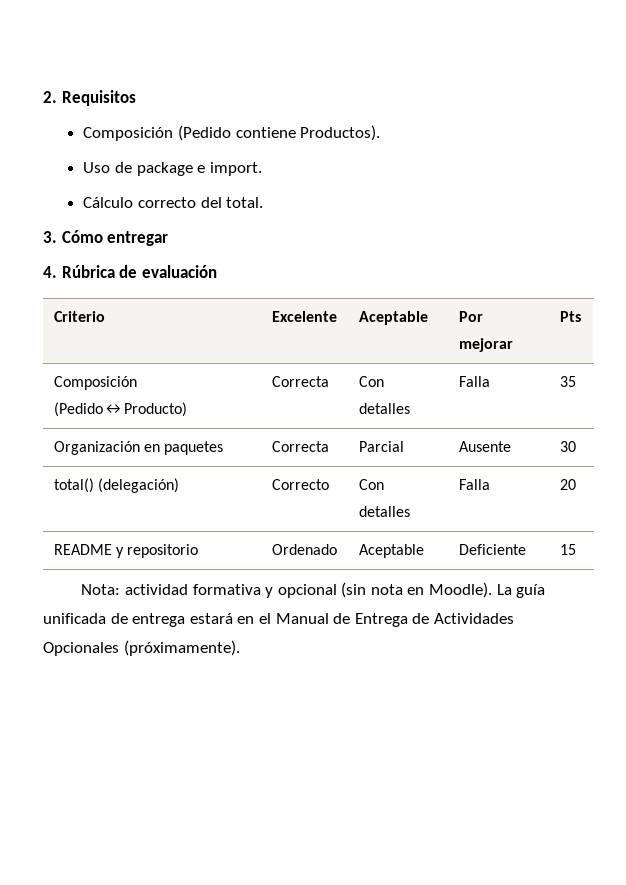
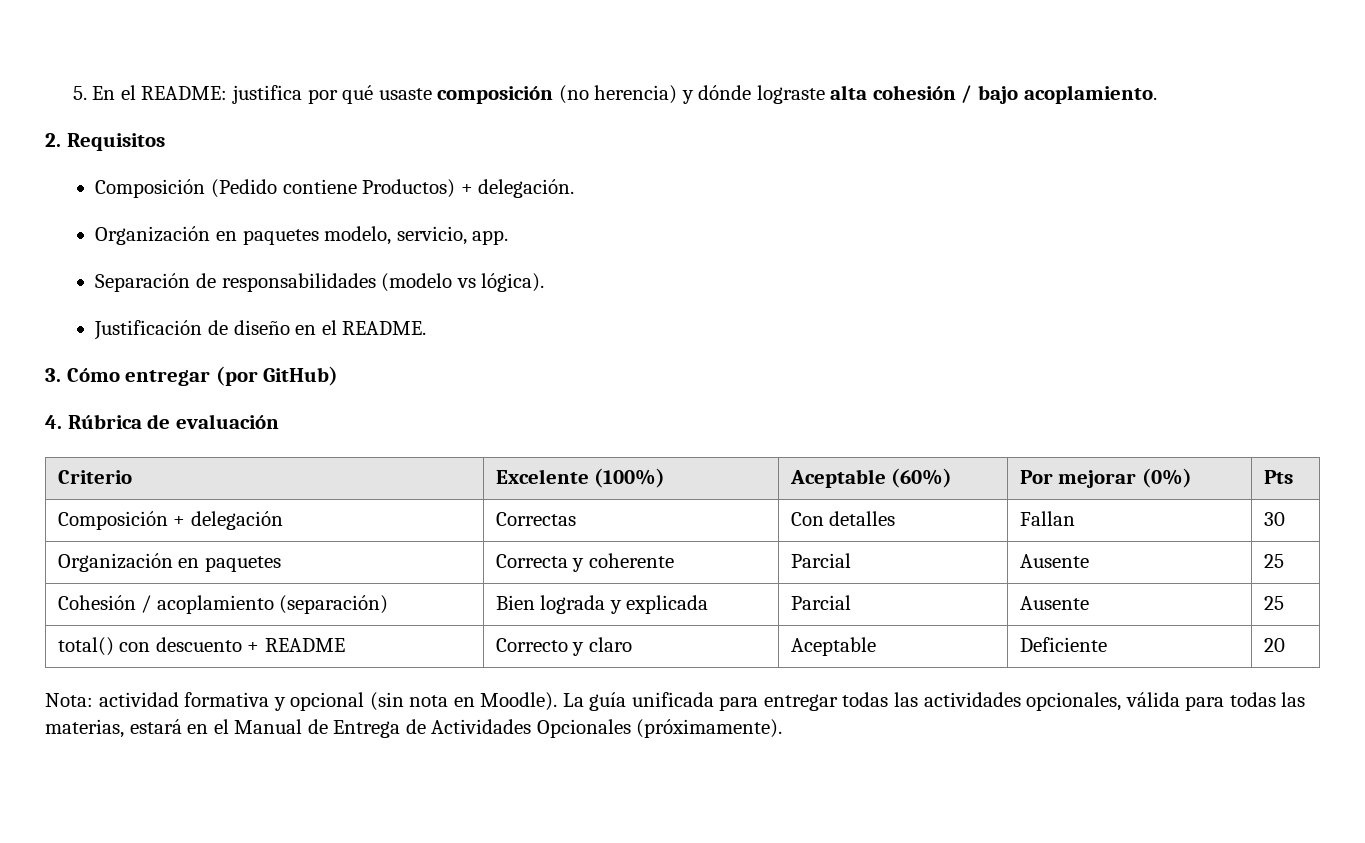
(43, 97) none -> [72,85,1157,104] 5. En el README: justifica por qué usaste composición (no herencia) y dónde lograste alta cohesión / bajo acoplamiento. //
[300,125,381,141] [83,162,262,176] [83,197,264,208] Productos). // Uso de package e import. // Cálculo correcto del total. -> [362,179,575,198] [95,226,509,245] [95,273,545,292] [94,320,427,340] Productos) + delegación. // Organización en paquetes modelo, servicio, app. // Separación de responsabilidades (modelo vs lógica). // Justificación de diseño en el README.
(169, 238) none -> [215,366,339,386] (por GitHub)
[358,311,428,325] | Aceptable -> [594,468,666,488] [789,468,953,488] (100%) | Aceptable (60%)
(513, 345) none -> [1141,468,1192,488] (0%)
[53,402,187,417] [271,376,329,387] [358,376,384,387] [358,403,410,414] [458,376,490,387] [559,376,576,387] (Pedido↔Producto) | Correcta | Con detalles | Falla | 35 -> [173,511,283,530] [495,512,576,526] [790,511,896,526] [1019,511,1075,526] [1263,512,1285,526] + delegación | Correctas | Con detalles | Fallan | 30
[358,441,404,452] [458,441,511,452] [559,441,576,452] [53,478,179,493] [271,479,329,490] [358,479,384,490] [358,506,410,517] [458,479,490,490] [559,479,576,490] [53,544,198,558] [271,544,337,555] | Parcial | Ausente | 30 // total() (delegación) | Correcto | Con detalles | Falla | 20 // README y repositorio | Ordenado -> [572,553,674,572] [790,553,851,568] [1019,554,1089,568] [1263,554,1284,568] [57,595,389,614] [495,595,709,614] [790,595,851,610] [1019,596,1089,610] [1263,596,1284,610] [57,637,345,656] [495,637,632,656] y coherente | Parcial | Ausente | 25 // Cohesión / acoplamiento (separación) | Bien lograda y explicada | Parcial | Ausente | 25 // total() con descuento + README | Correcto y claro
[559,544,576,555] 15 -> [1263,638,1285,652] 20
[110,613,186,627] de entrega -> [719,692,1306,711] [45,719,124,738] para entregar todas las actividades opcionales, válida para todas las materias,

